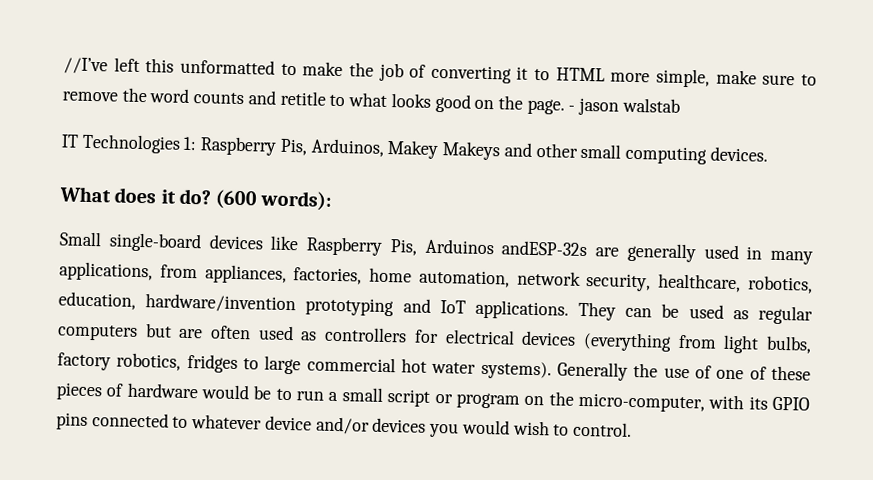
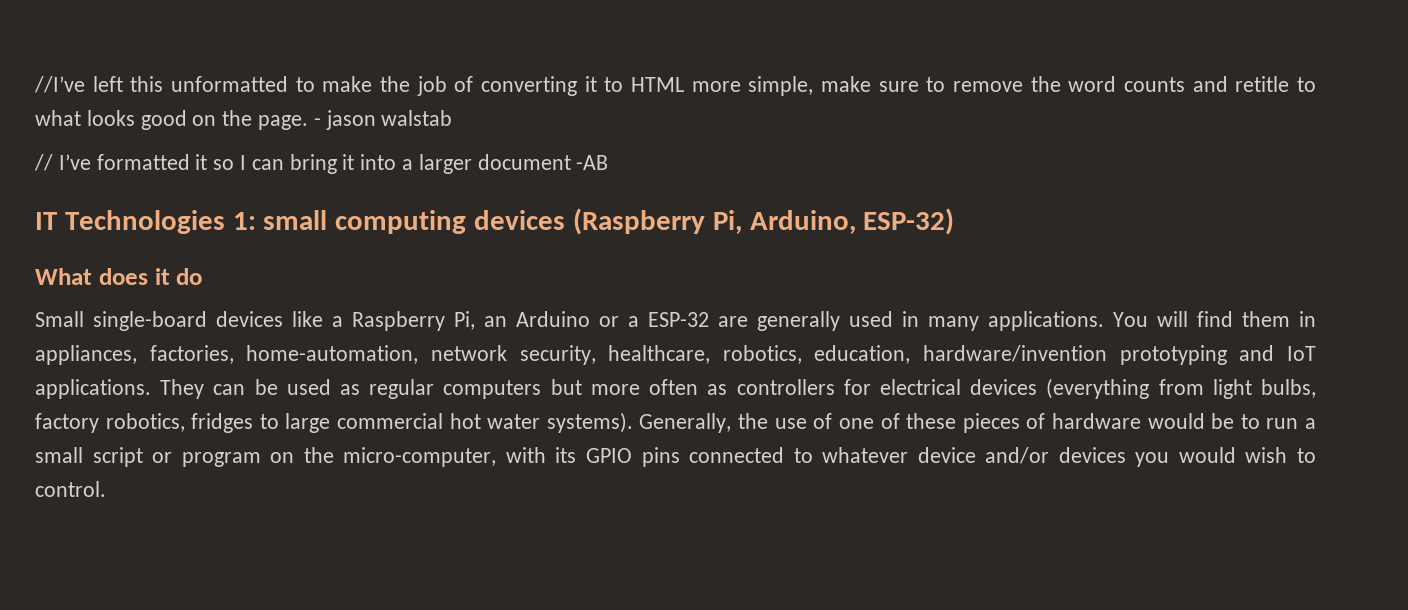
[61,133,768,165] IT Technologies 1: Raspberry Pis, Arduinos, Makey Makeys and other small computing devices. -> [34,154,609,174] [35,208,955,235] // I’ve formatted it so I can bring it into a larger document -AB // IT Technologies 1: small computing devices (Raspberry Pi, Arduino, ESP-32)
[178,188,333,211] do? (600 words): -> [176,268,203,285] do
[306,236,588,257] Raspberry Pis, Arduinos andESP-32s -> [332,311,709,331] a Raspberry Pi, an Arduino or a ESP-32
[59,261,510,288] applications, from appliances, factories, home automation, -> [988,311,1316,331] [35,345,419,365] applications. You will find them in appliances, factories, home-automation,
[178,325,294,341] are often used -> [590,379,699,395] more often
[557,361,628,381] Generally -> [639,413,732,433] Generally,

